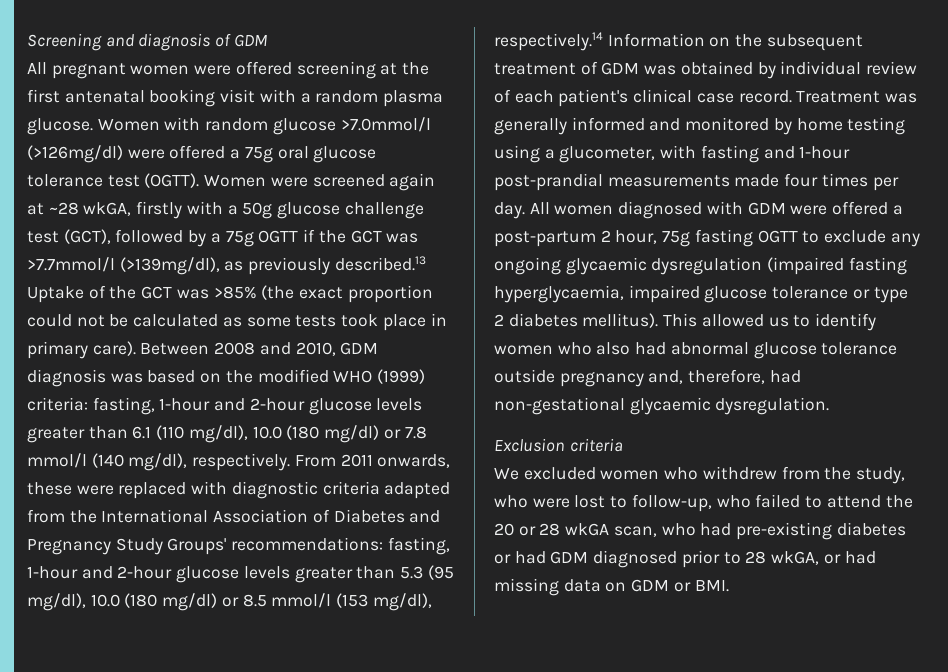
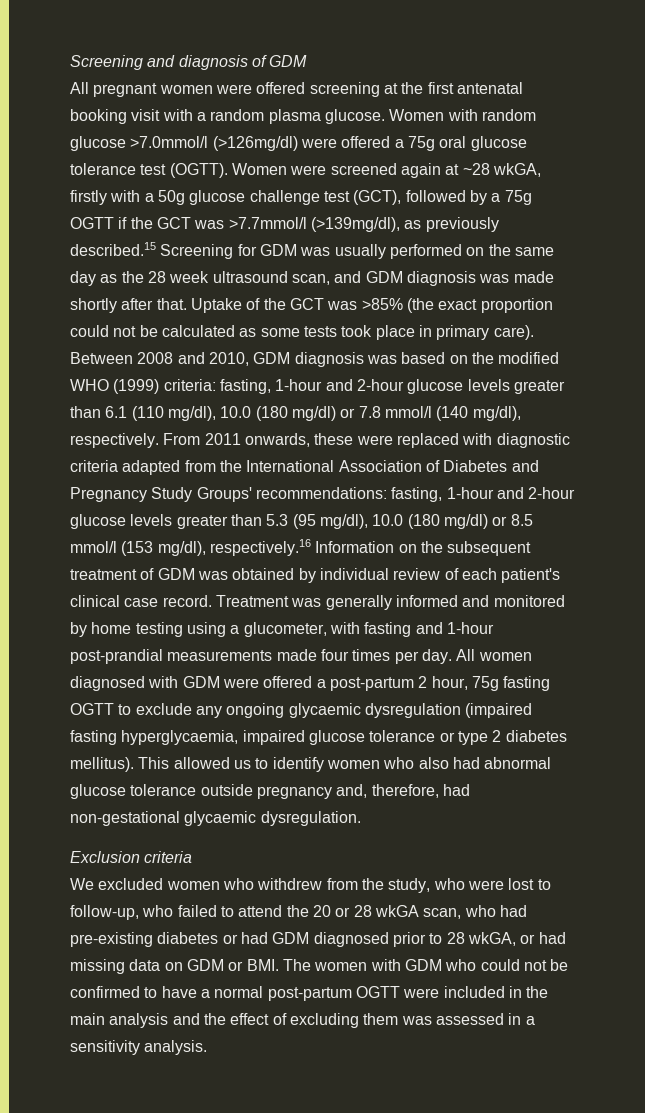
[334,256,426,271] described.13 -> [70,242,554,259] [70,271,554,286] [70,298,187,313] described.15 Screening for GDM was usually performed on the same day as the 28 week ultrasound scan, and GDM diagnosis was made shortly after that.
[494,32,603,51] respectively.14 -> [209,539,311,556] respectively.16
(729, 586) none -> [282,959,569,971] [70,986,549,1001] [70,1013,535,1028] [70,1040,208,1055] The women with GDM who could not be confirmed to have a normal post-partum OGTT were included in the main analysis and the effect of excluding them was assessed in a sensitivity analysis.

